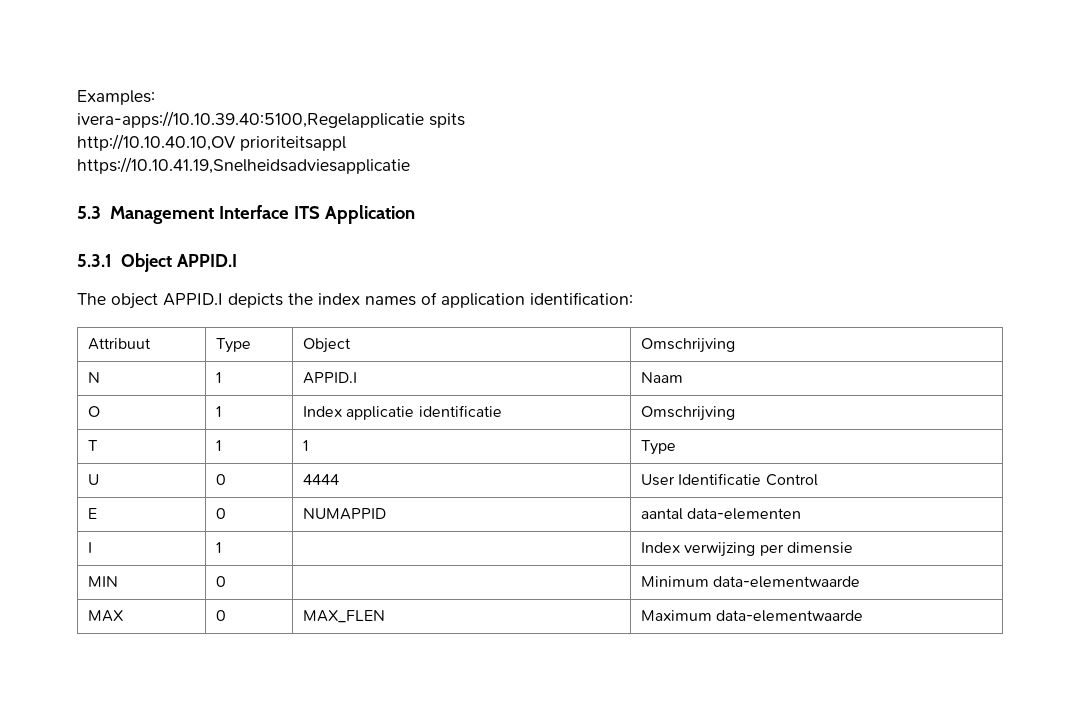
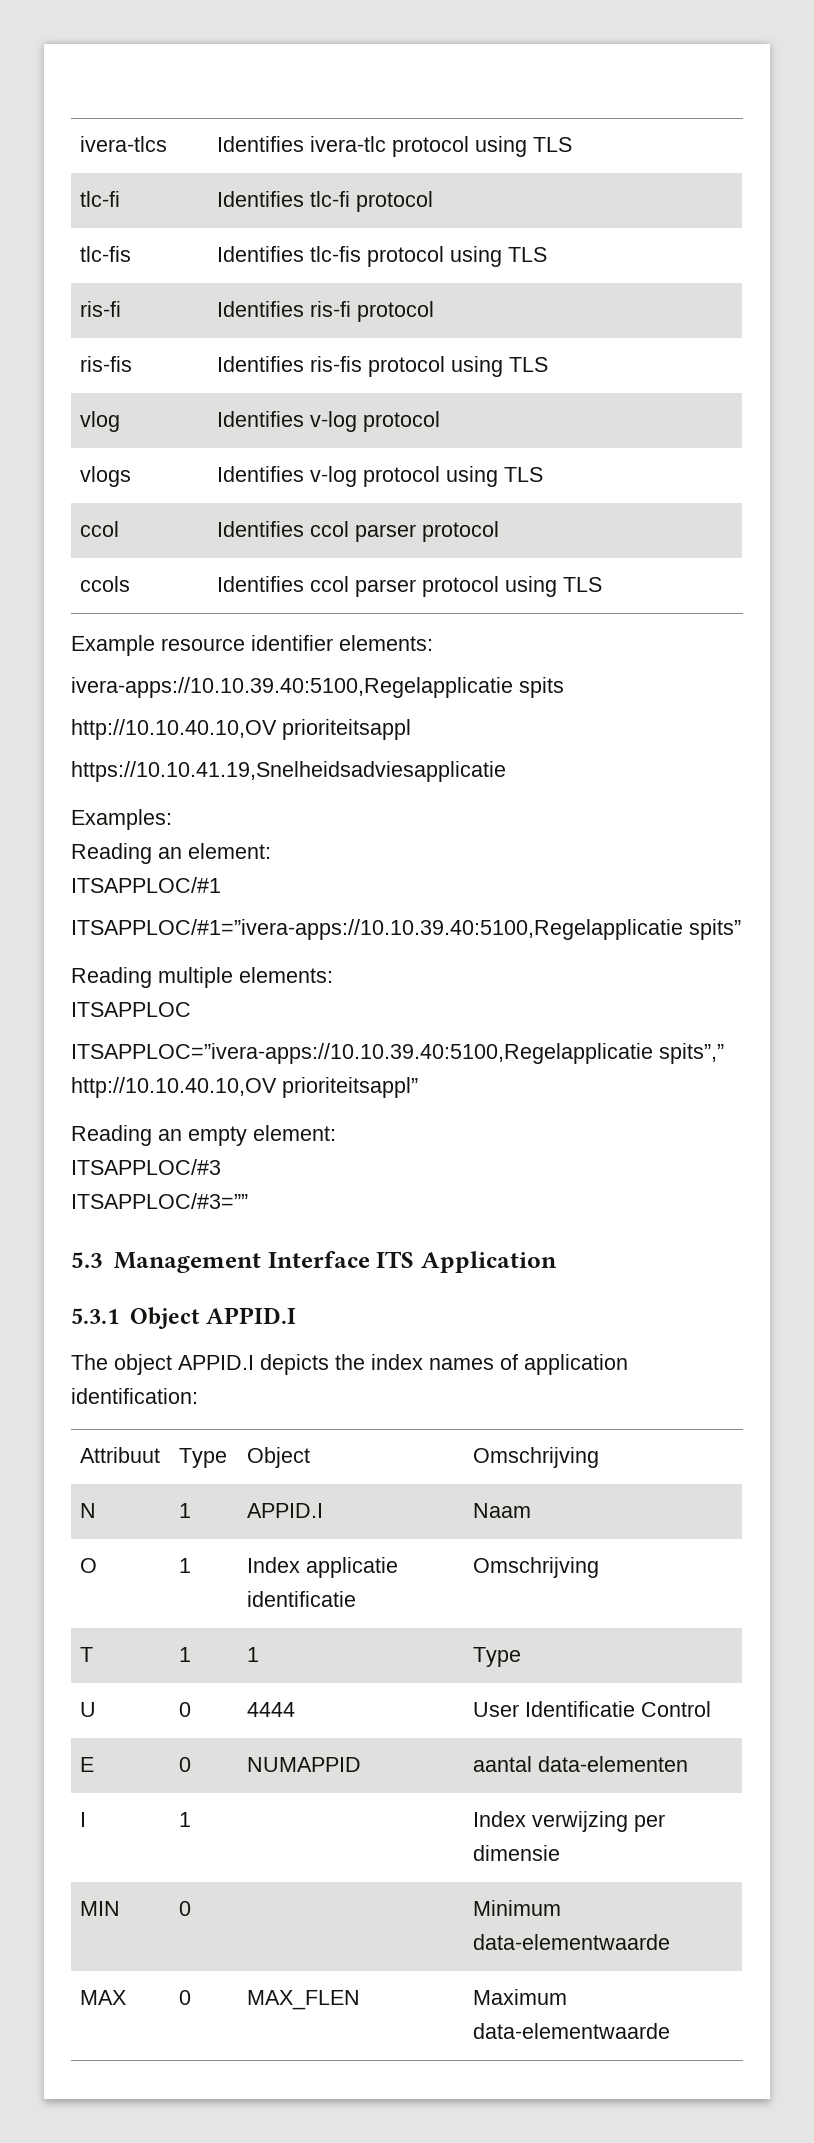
[77,90,155,105] Examples: -> [80,136,168,152] [217,136,573,157] [80,191,121,207] [217,191,434,212] [80,246,132,262] [217,246,548,267] [80,301,122,317] [217,301,435,322] [80,356,133,372] [217,356,549,377] [80,411,121,432] [217,411,441,432] [80,466,132,487] [217,466,544,487] [80,521,120,537] [217,521,500,542] [80,576,131,592] [217,576,603,597] [71,635,433,656] ivera-tlcs | Identifies ivera-tlc protocol using TLS // tlc-fi | Identifies tlc-fi protocol // tlc-fis | Identifies tlc-fis protocol using TLS // ris-fi | Identifies ris-fi protocol // ris-fis | Identifies ris-fis protocol using TLS // vlog | Identifies v-log protocol // vlogs | Identifies v-log protocol using TLS // ccol | Identifies ccol parser protocol // ccols | Identifies ccol parser protocol using TLS // Example resource identifier elements:
(410, 165) none -> [71,809,172,830] [71,843,271,864] [71,877,221,893] [71,919,741,940] [71,967,333,988] [71,1002,191,1017] [71,1043,724,1064] [71,1077,418,1098] [71,1125,336,1146] [71,1159,221,1175] [71,1193,248,1209] // Examples: // Reading an element: // ITSAPPLOC/#1 // ITSAPPLOC/#1=”ivera-apps://10.10.39.40:5100,Regelapplicatie spits” // Reading multiple elements: // ITSAPPLOC // ITSAPPLOC=”ivera-apps://10.10.39.40:5100,Regelapplicatie spits”,” http://10.10.40.10,OV prioriteitsappl” // Reading an empty element: // ITSAPPLOC/#3 // ITSAPPLOC/#3=””

